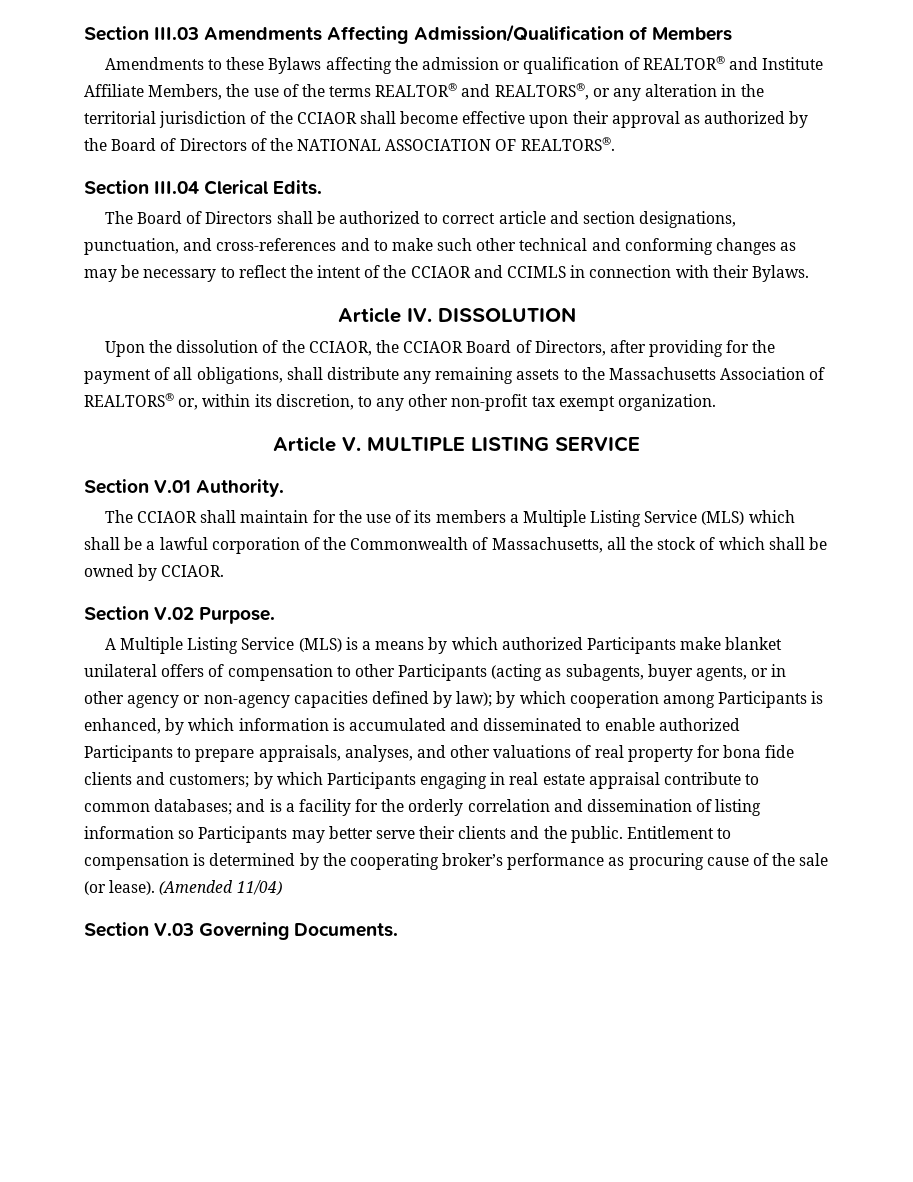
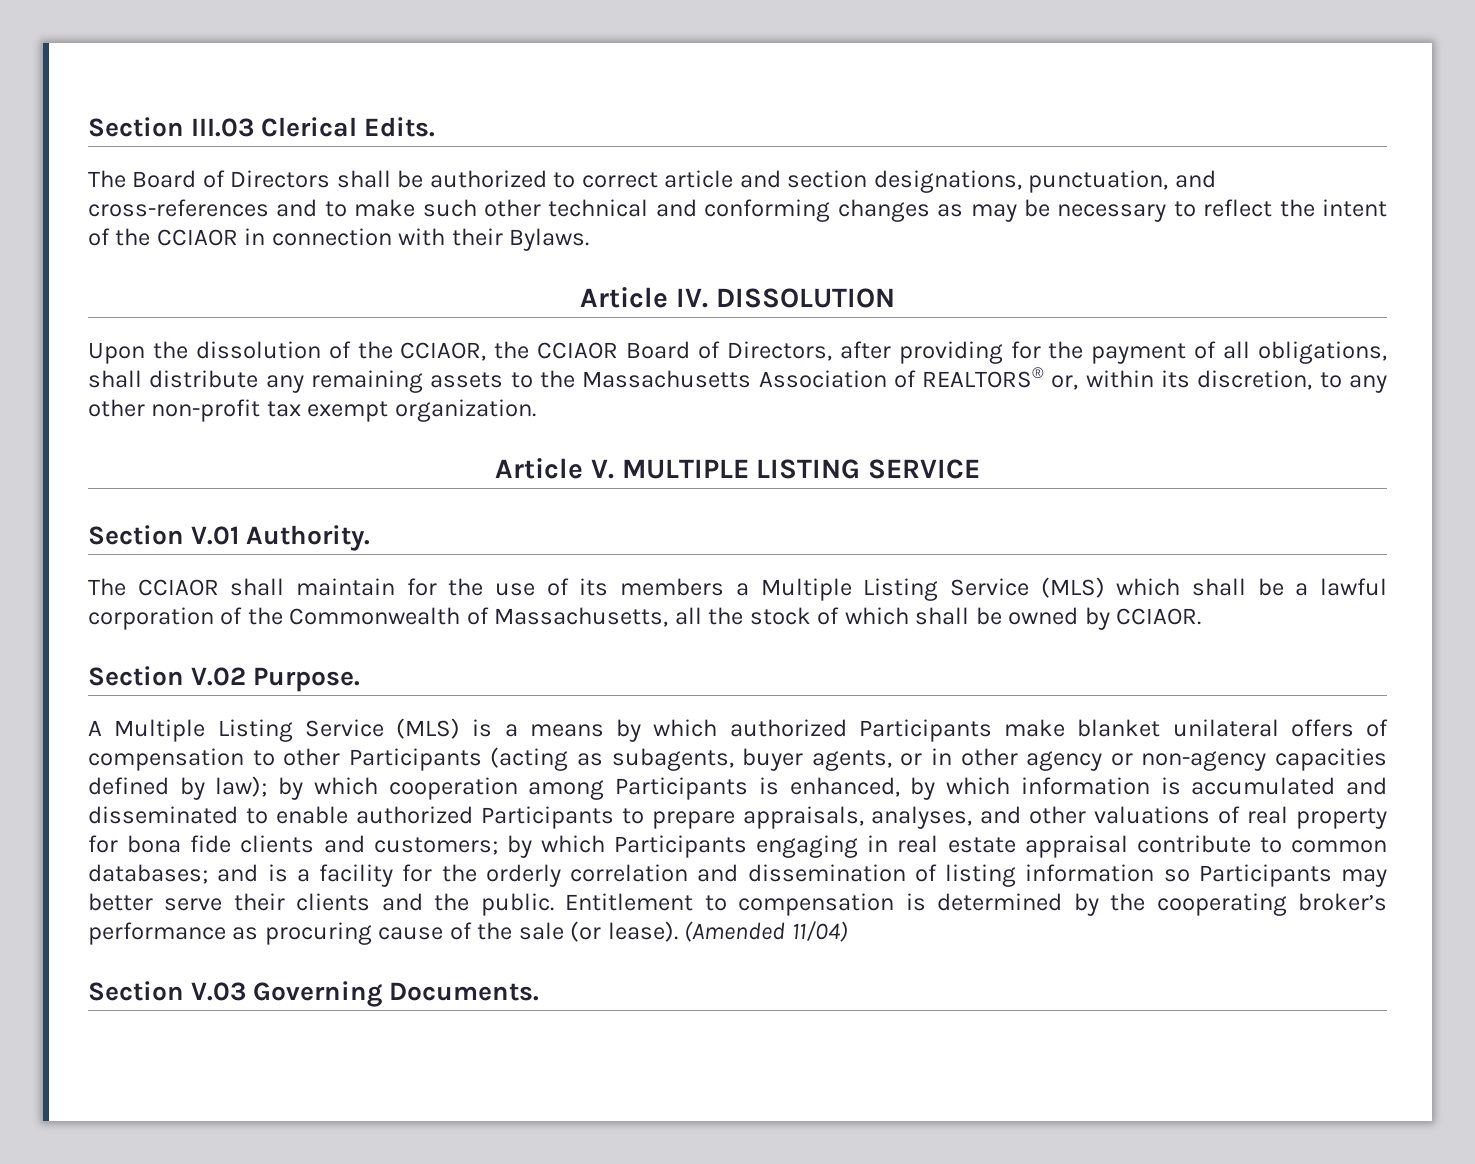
[204,24,732,44] [104,56,824,74] [84,83,764,101] [84,111,809,128] [84,137,615,151] [84,180,200,195] Amendments Affecting Admission/Qualification of Members // Amendments to these Bylaws affecting the admission or qualification of REALTOR® and Institute Affiliate Members, the use of the terms REALTOR® and REALTORS®, or any alteration in the territorial jurisdiction of the CCIAOR shall become effective upon their approval as authorized by the Board of Directors of the NATIONAL ASSOCIATION OF REALTORS®. // Section III.04 -> (255, 127) none
[473,265,567,278] and CCIMLS -> (238, 237) none

